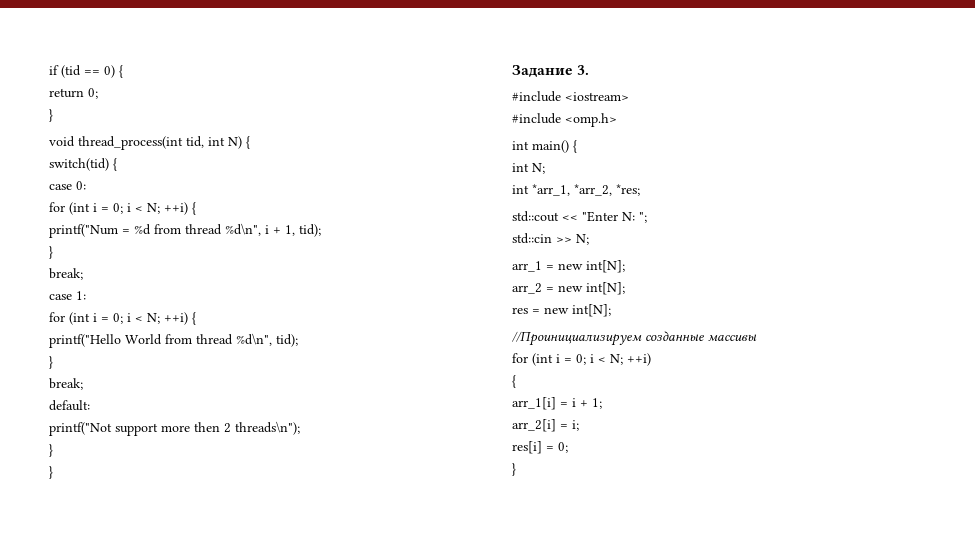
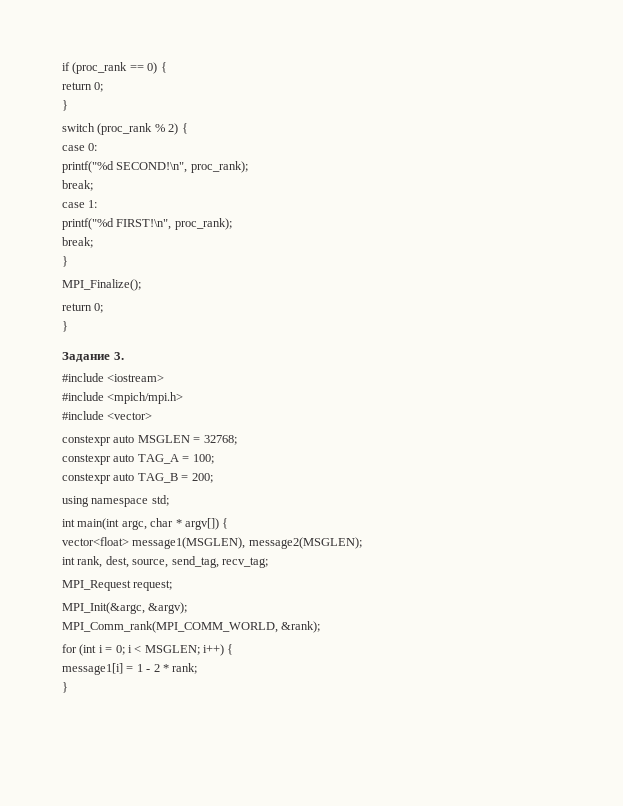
[61,65,81,78] (tid -> [72,62,128,74] (proc_rank
[49,136,250,150] [49,158,117,171] [49,181,86,190] [49,202,196,215] [49,223,321,238] [49,246,53,259] [49,268,83,280] [49,291,86,300] [49,312,196,325] [49,333,298,348] [49,356,53,369] [49,378,83,390] [49,400,90,411] [49,421,300,436] [49,444,53,457] void thread_process(int tid, int N) { // switch(tid) { // case 0: // for (int i = 0; i < N; ++i) { // printf("Num = %d from thread %d\n", i + 1, tid); // } // break; // case 1: // for (int i = 0; i < N; ++i) { // printf("Hello World from thread %d\n", tid); // } // break; // default: // printf("Not support more then 2 threads\n"); // } -> [62,123,188,135] [62,143,98,151] [62,161,248,173] [62,180,93,191] [62,200,98,208] [62,218,232,230] [62,237,93,248] [62,256,68,267] [62,279,141,291] [62,303,104,313] switch (proc_rank % 2) { // case 0: // printf("%d SECOND!\n", proc_rank); // break; // case 1: // printf("%d FIRST!\n", proc_rank); // break; // } // MPI_Finalize(); // return 0;
[565,113,617,127] [512,140,577,153] [512,163,545,174] [512,184,640,196] [512,211,647,223] [512,233,589,245] [512,260,625,273] [512,282,625,295] [512,304,611,317] [512,331,757,346] [512,353,651,366] [512,375,516,388] [512,397,602,410] [512,419,579,432] [512,441,568,454] <omp.h> // int main() { // int N; // int *arr_1, *arr_2, *res; // std::cout << "Enter N: "; // std::cin >> N; // arr_1 = new int[N]; // arr_2 = new int[N]; // res = new int[N]; // //Проинициализируем созданные массивы // for (int i = 0; i < N; ++i) // { // arr_1[i] = i + 1; // arr_2[i] = i; // res[i] = 0; -> [107,392,184,404] [62,411,153,420] [62,435,237,446] [62,454,214,465] [62,473,213,484] [62,495,169,507] [62,518,229,530] [62,537,362,549] [62,556,268,568] [62,580,173,591] [62,602,188,614] [62,621,321,633] [62,644,234,656] [62,663,198,675] <mpich/mpi.h> // #include <vector> // constexpr auto MSGLEN = 32768; // constexpr auto TAG_A = 100; // constexpr auto TAG_B = 200; // using namespace std; // int main(int argc, char * argv[]) { // vector<float> message1(MSGLEN), message2(MSGLEN); // int rank, dest, source, send_tag, recv_tag; // MPI_Request request; // MPI_Init(&argc, &argv); // MPI_Comm_rank(MPI_COMM_WORLD, &rank); // for (int i = 0; i < MSGLEN; i++) { // message1[i] = 1 - 2 * rank;

